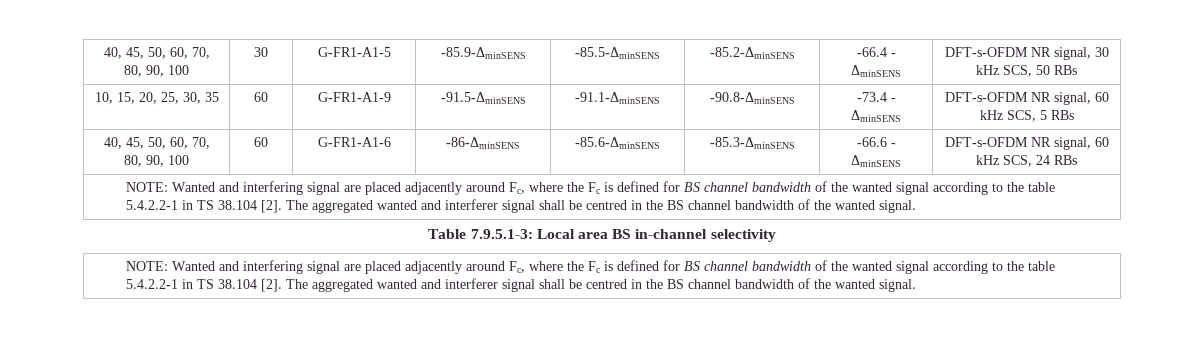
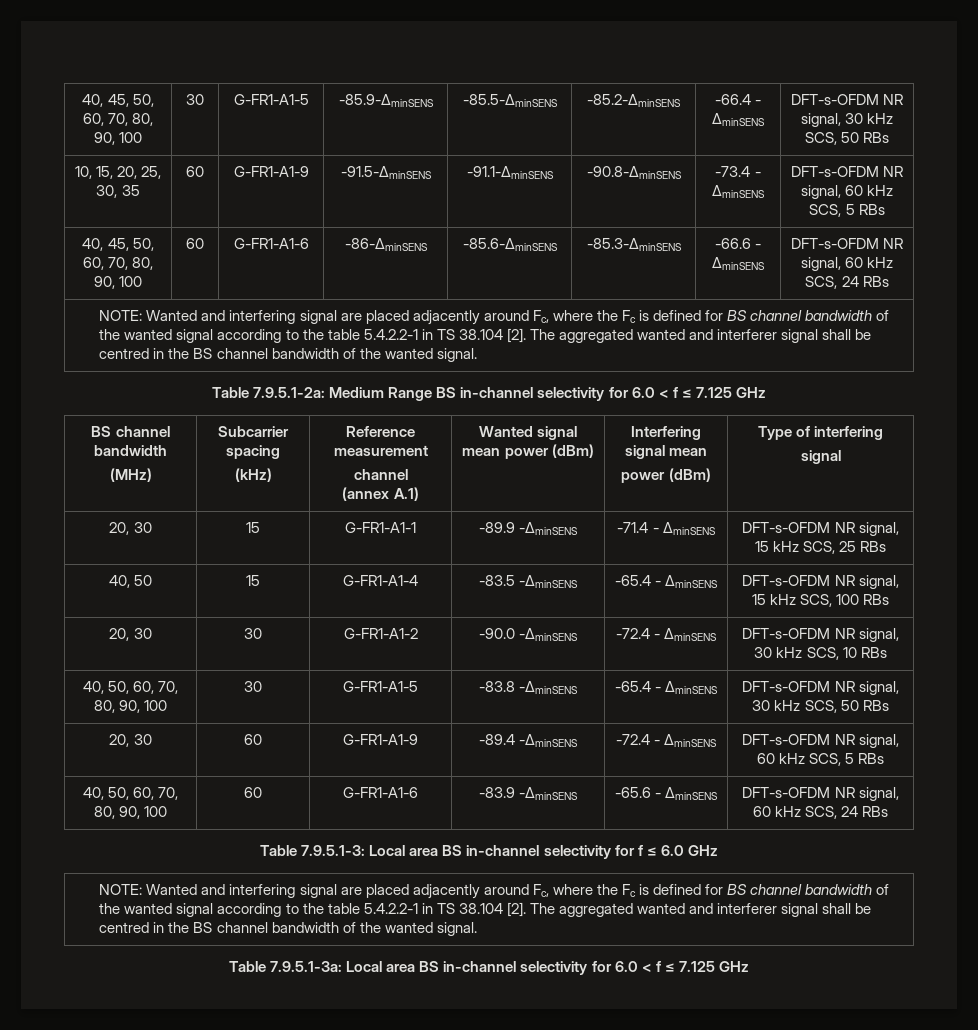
(916, 206) none -> [212,387,766,401] [91,426,170,437] [94,445,167,456] [109,468,152,482] [218,426,289,437] [226,445,280,459] [234,468,272,482] [346,426,416,437] [333,445,428,456] [353,469,408,480] [342,487,419,501] [478,426,578,440] [462,444,594,459] [631,426,701,440] [624,445,708,459] [621,468,711,483] [757,426,884,440] [800,450,841,464] [109,522,152,535] [246,522,260,533] [345,522,417,533] [478,522,579,535] [617,522,716,535] [742,522,899,536] [754,541,887,554] [108,575,153,588] [246,575,260,586] [343,575,419,586] [478,575,579,588] [614,575,719,588] [742,575,899,589] [751,594,890,607] [109,628,152,641] [244,628,262,639] [343,628,418,639] [478,628,579,641] [615,628,718,641] [742,628,899,642] [754,647,887,660] [82,681,179,694] [93,700,168,713] [244,681,262,692] [343,681,419,692] [478,681,579,694] [614,681,719,694] [742,681,899,695] [752,700,889,713] [109,734,152,747] [244,734,262,745] [343,734,419,745] [478,734,579,747] [615,734,718,747] [742,734,899,748] [756,753,885,766] [82,787,179,800] [93,806,168,819] [244,787,262,798] [343,787,419,798] [478,787,579,800] [614,787,719,800] [742,787,899,801] [752,806,889,819] // Table 7.9.5.1-2a: Medium Range BS in-channel selectivity for 6.0 < f ≤ 7.125 GHz // BS channel bandwidth // (MHz) | Subcarrier spacing // (kHz) | Reference measurement // channel // (annex A.1) | Wanted signal mean power (dBm) | Interfering signal mean // power (dBm) | Type of interfering // signal // 20, 30 | 15 | G-FR1-A1-1 | -89.9 -ΔminSENS | -71.4 - ΔminSENS | DFT-s-OFDM NR signal, 15 kHz SCS, 25 RBs // 40, 50 | 15 | G-FR1-A1-4 | -83.5 -ΔminSENS | -65.4 - ΔminSENS | DFT-s-OFDM NR signal, 15 kHz SCS, 100 RBs // 20, 30 | 30 | G-FR1-A1-2 | -90.0 -ΔminSENS | -72.4 - ΔminSENS | DFT-s-OFDM NR signal, 30 kHz SCS, 10 RBs // 40, 50, 60, 70, 80, 90, 100 | 30 | G-FR1-A1-5 | -83.8 -ΔminSENS | -65.4 - ΔminSENS | DFT-s-OFDM NR signal, 30 kHz SCS, 50 RBs // 20, 30 | 60 | G-FR1-A1-9 | -89.4 -ΔminSENS | -72.4 - ΔminSENS | DFT-s-OFDM NR signal, 60 kHz SCS, 5 RBs // 40, 50, 60, 70, 80, 90, 100 | 60 | G-FR1-A1-6 | -83.9 -ΔminSENS | -65.6 - ΔminSENS | DFT-s-OFDM NR signal, 60 kHz SCS, 24 RBs
(776, 235) none -> [614,845,718,856] for f ≤ 6.0 GHz
(916, 285) none -> [229,961,749,975] // Table 7.9.5.1-3a: Local area BS in-channel selectivity for 6.0 < f ≤ 7.125 GHz

